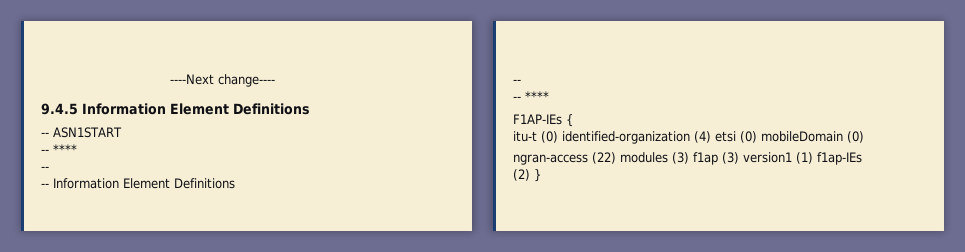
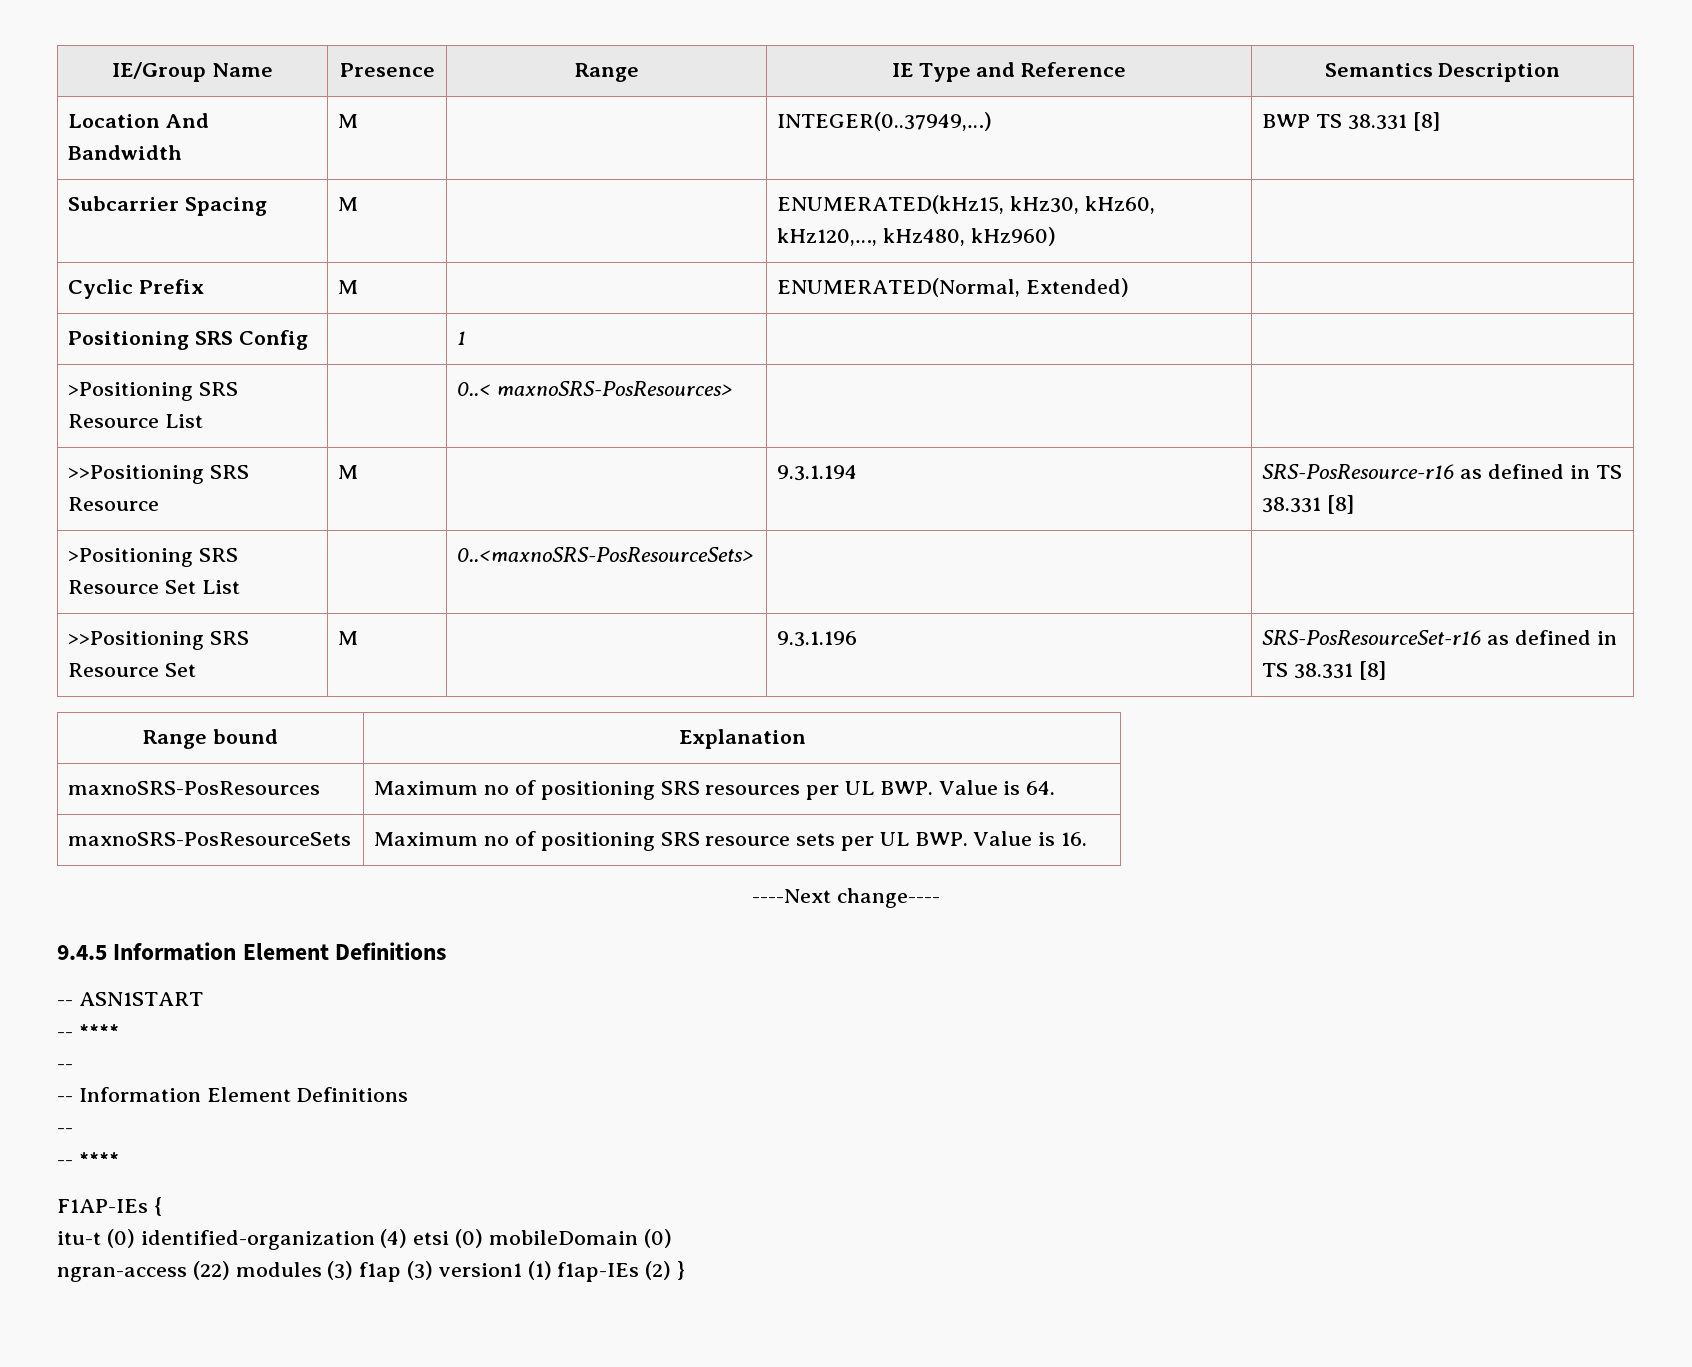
(170, 79) none -> [112,62,273,82] [339,63,435,77] [574,63,639,82] [891,62,1127,82] [1324,63,1561,82] [68,113,210,128] [68,145,183,160] [338,114,359,128] [777,112,993,131] [1262,112,1440,131] [68,196,268,216] [338,197,359,211] [777,195,1155,214] [777,227,1056,246] [68,279,205,299] [338,280,359,294] [777,278,1130,297] [68,330,308,350] [457,331,467,345] [68,382,239,401] [68,414,204,428] [457,381,734,396] [68,465,250,484] [68,497,160,511] [338,465,359,479] [777,465,858,481] [1262,464,1622,479] [1262,495,1355,514] [68,548,239,567] [68,580,240,594] [457,547,755,562] [68,631,250,650] [68,663,197,677] [338,631,359,645] [777,631,858,647] [1262,630,1617,645] [1262,661,1386,680] [143,729,278,749] [678,729,806,749] [68,781,321,795] [374,780,1056,800] [68,832,352,846] [374,831,1087,851] IE/Group Name | Presence | Range | IE Type and Reference | Semantics Description // Location And Bandwidth | M | | INTEGER(0..37949,…) | BWP TS 38.331 [8] // Subcarrier Spacing | M | | ENUMERATED(kHz15, kHz30, kHz60, kHz120,…, kHz480, kHz960) | // Cyclic Prefix | M | | ENUMERATED(Normal, Extended) | // Positioning SRS Config | | 1 | | // >Positioning SRS Resource List | | 0..< maxnoSRS-PosResources> | | // >>Positioning SRS Resource | M | | 9.3.1.194 | SRS-PosResource-r16 as defined in TS 38.331 [8] // >Positioning SRS Resource Set List | | 0..<maxnoSRS-PosResourceSets> | | // >>Positioning SRS Resource Set | M | | 9.3.1.196 | SRS-PosResourceSet-r16 as defined in TS 38.331 [8] // Range bound | Explanation // maxnoSRS-PosResources | Maximum no of positioning SRS resources per UL BWP. Value is 64. // maxnoSRS-PosResourceSets | Maximum no of positioning SRS resource sets per UL BWP. Value is 16. //

